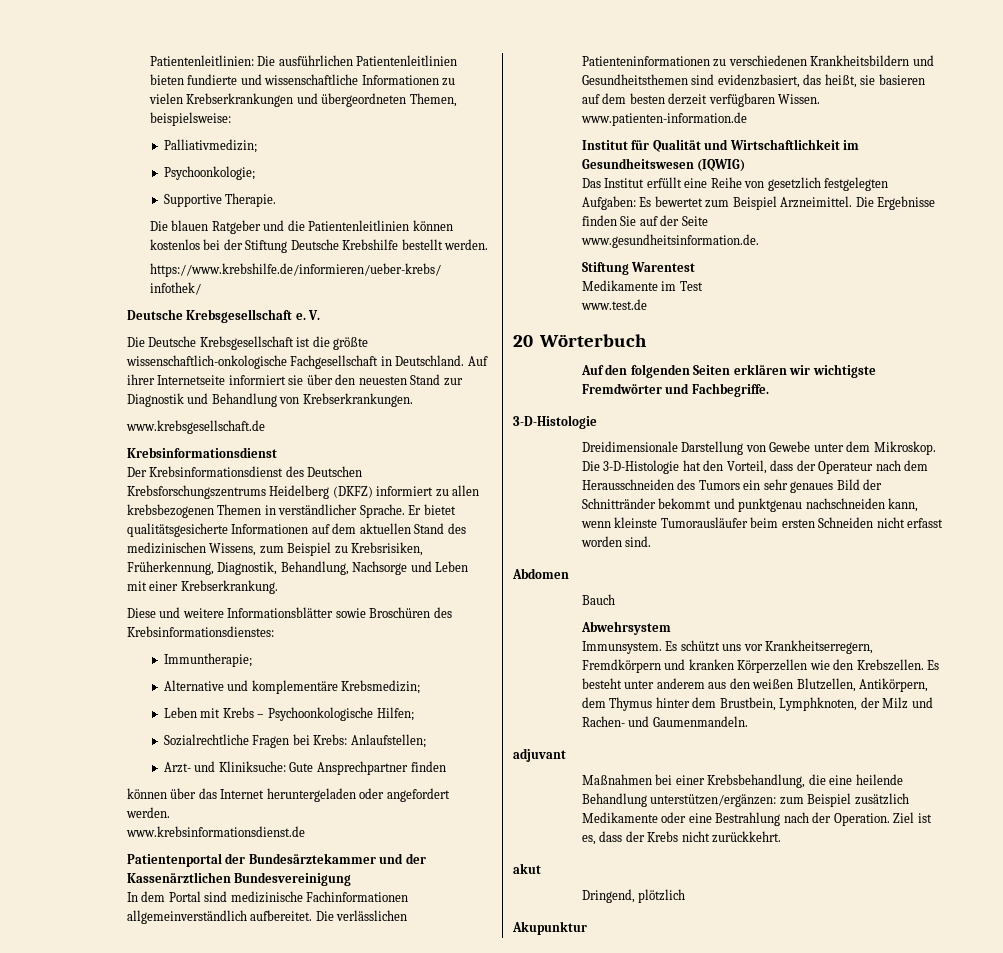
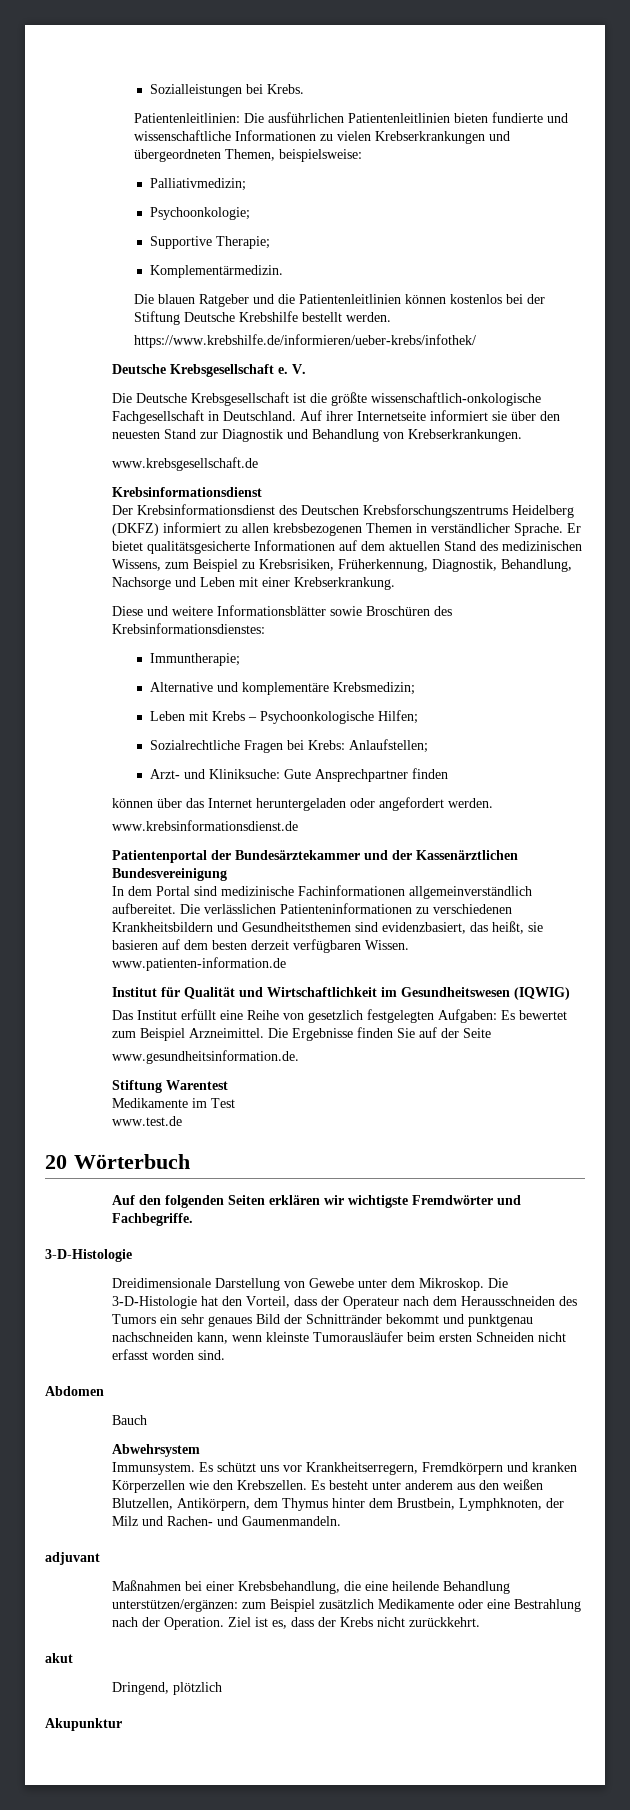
(149, 60) none -> [149,84,304,97] Sozialleistungen bei Krebs. //
[225,193,277,207] Therapie. -> [215,236,270,249] [149,265,283,278] Therapie; // Komplementärmedizin.

